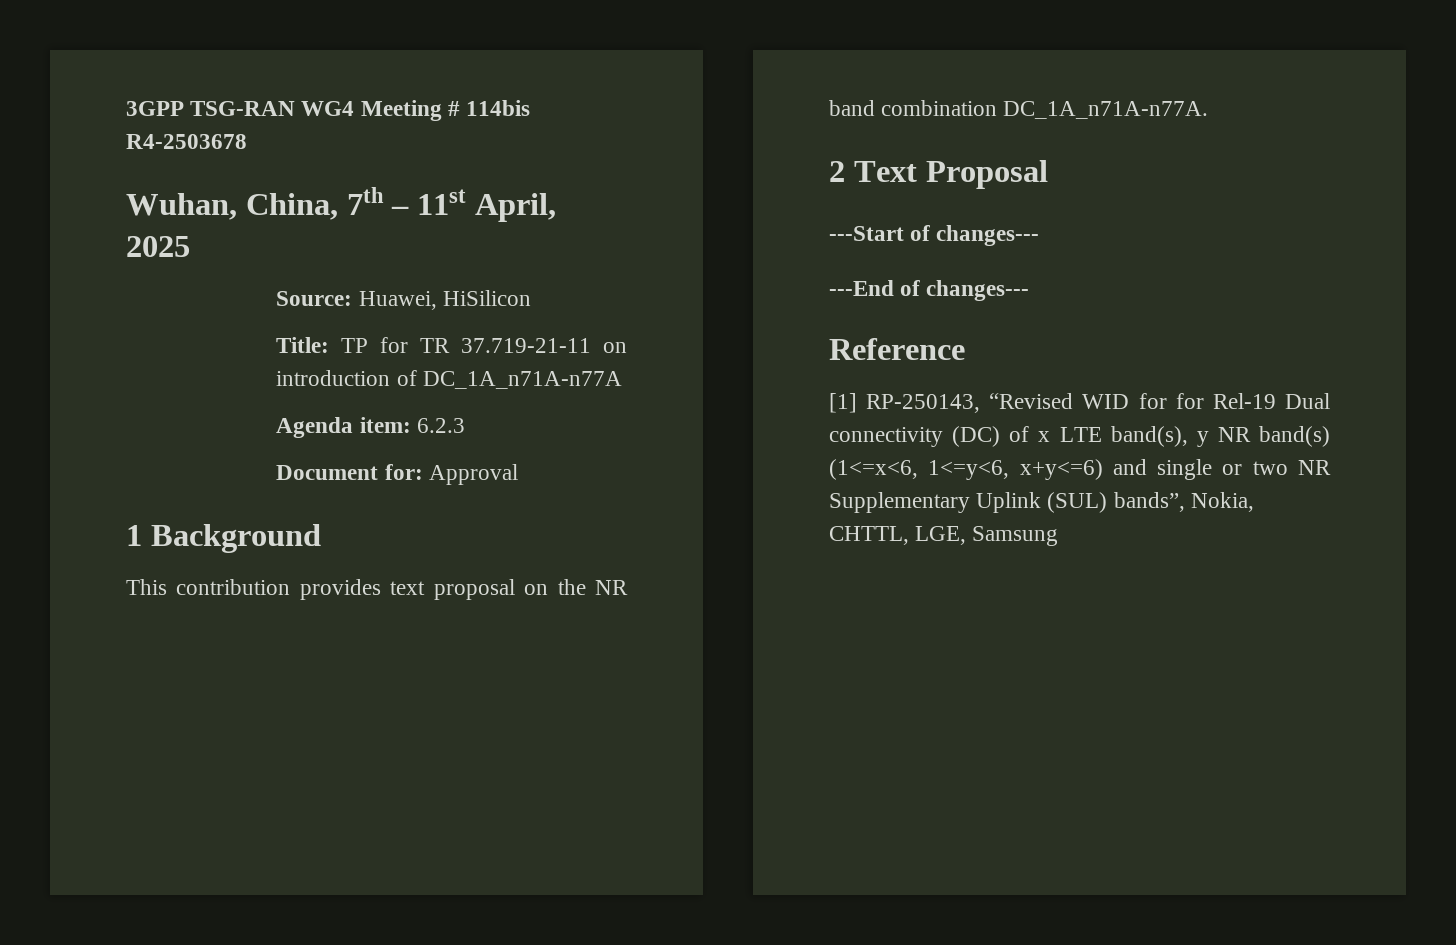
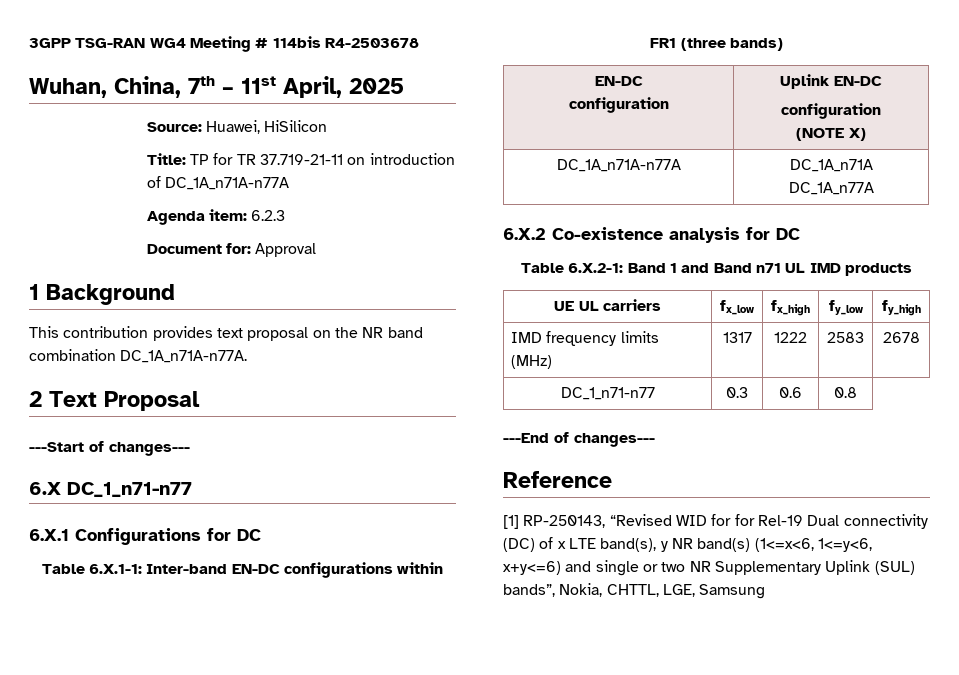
(1040, 235) none -> [29,482,192,497] [29,528,261,545] [41,562,444,578] [650,38,783,51] [594,76,643,86] [568,97,669,113] [780,74,882,89] [781,103,881,119] [796,128,866,141] [556,159,681,172] [789,159,873,172] [788,182,874,195] [503,227,800,243] [521,263,912,276] [554,299,661,311] [720,300,754,315] [771,300,810,316] [828,300,863,315] [881,300,921,316] [511,331,659,346] [511,355,553,369] [722,332,752,343] [774,332,807,343] [827,332,864,343] [882,332,920,343] [560,387,655,400] [726,387,748,398] [779,387,802,398] [834,387,857,398] // 6.X DC_1_n71-n77 // 6.X.1 Configurations for DC // Table 6.X.1-1: Inter-band EN-DC configurations within FR1 (three bands) // EN-DC // configuration | Uplink EN-DC // configuration // (NOTE X) // DC_1A_n71A-n77A | DC_1A_n71A // DC_1A_n77A // 6.X.2 Co-existence analysis for DC // Table 6.X.2-1: Band 1 and Band n71 UL IMD products // UE UL carriers | fx_low | fx_high | fy_low | fy_high // IMD frequency limits (MHz) | 1317 | 1222 | 2583 | 2678 // DC_1_n71-n77 | 0.3 | 0.6 | 0.8

